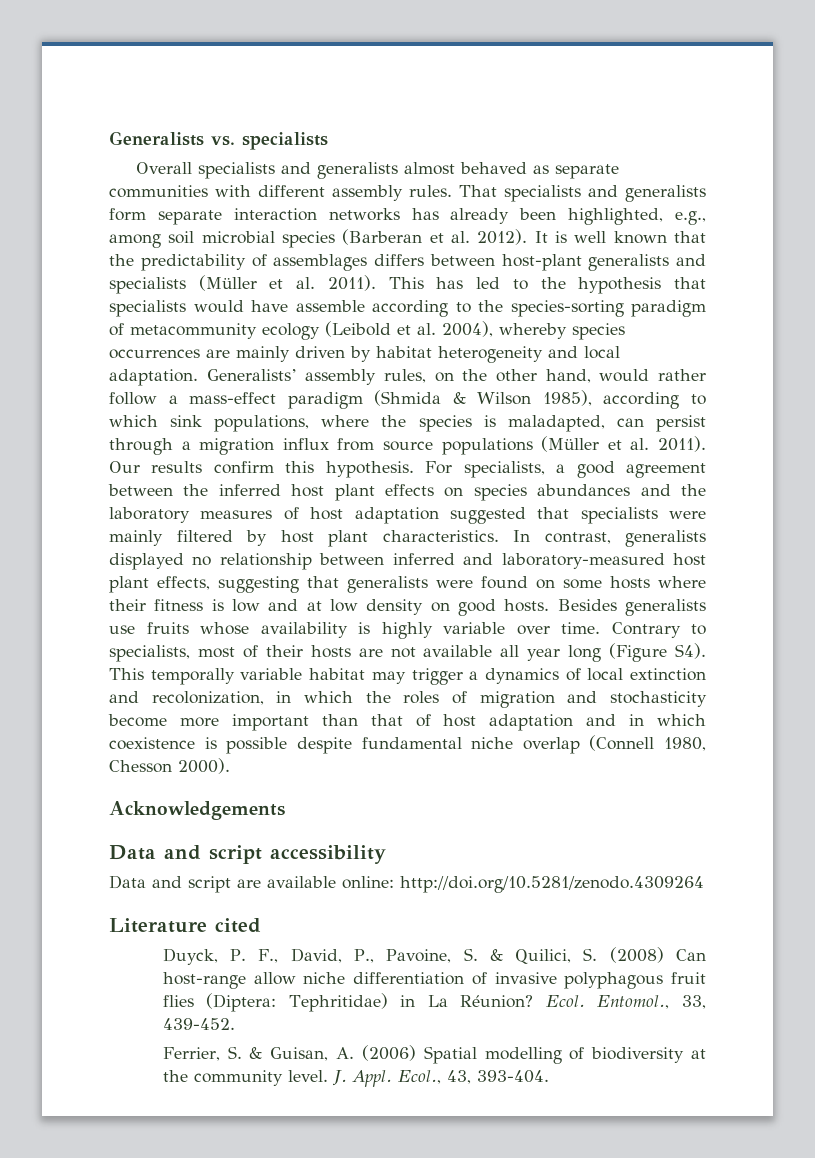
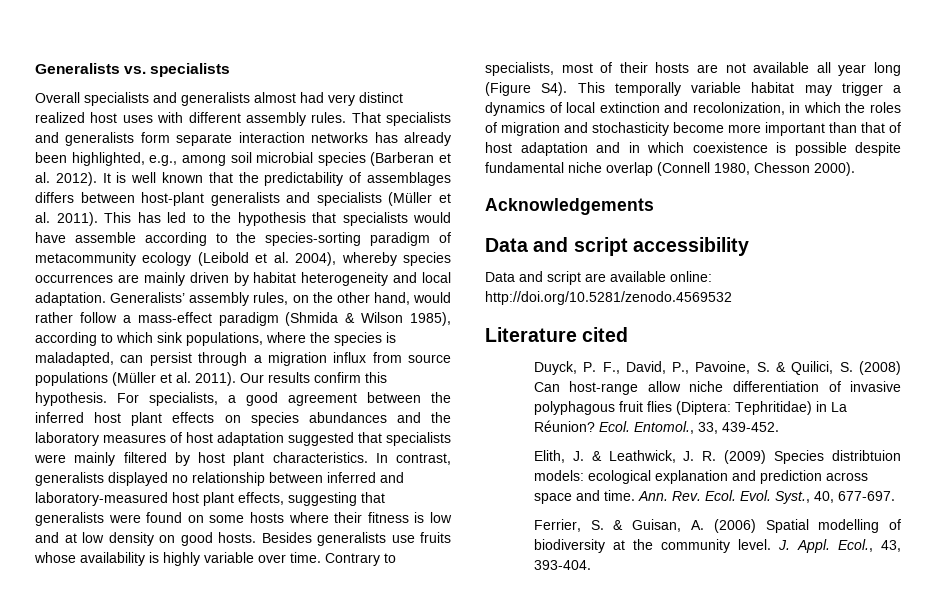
[460,162,620,179] [109,185,208,198] behaved as separate communities -> [300,92,403,106] [35,112,153,123] had very distinct realized host uses
[400,876,704,893] http://doi.org/10.5281/zenodo.4309264 -> [485,291,732,305] http://doi.org/10.5281/zenodo.4569532
(235, 1024) none -> [533,450,901,464] [533,470,868,484] [533,490,895,504] // Elith, J. & Leathwick, J. R. (2009) Species distribtuion models: ecological explanation and prediction across space and time. Ann. Rev. Ecol. Evol. Syst., 40, 677-697.

